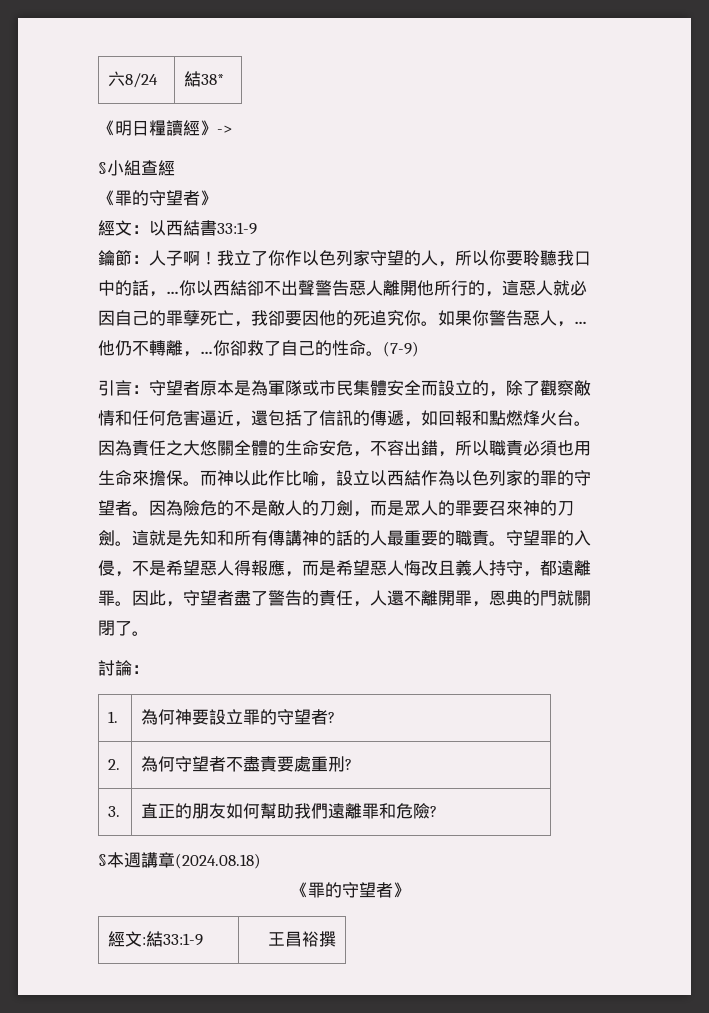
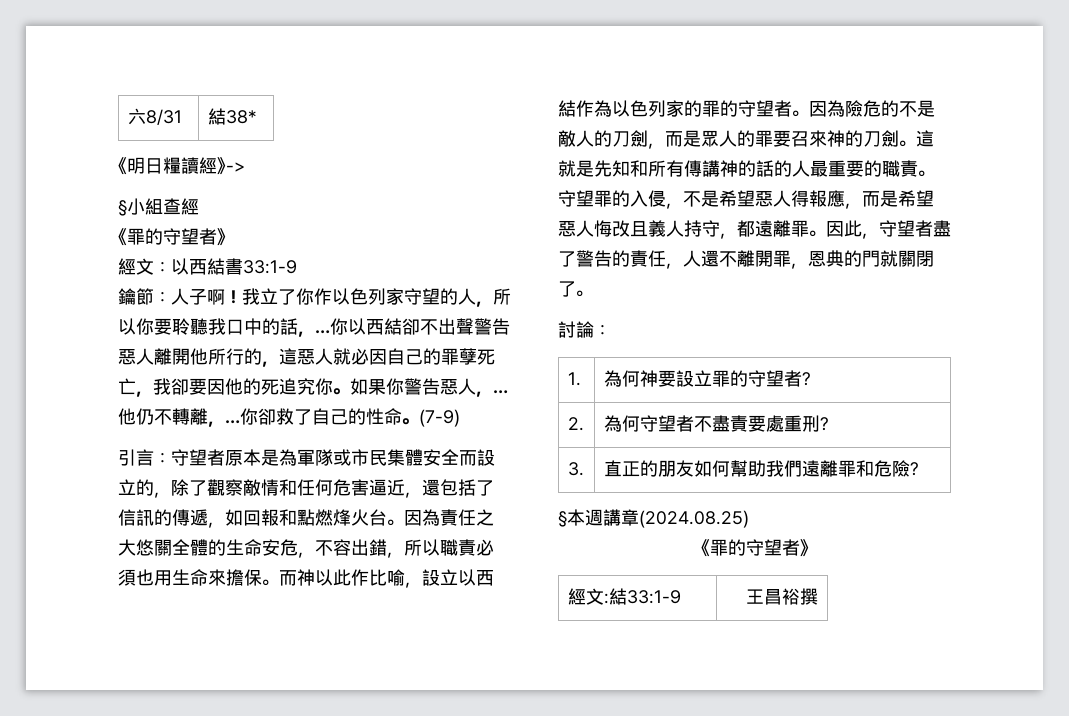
[125,73,159,88] 8/24 -> [145,109,182,125] 8/31
[175,853,261,869] (2024.08.18) -> [639,510,749,528] (2024.08.25)

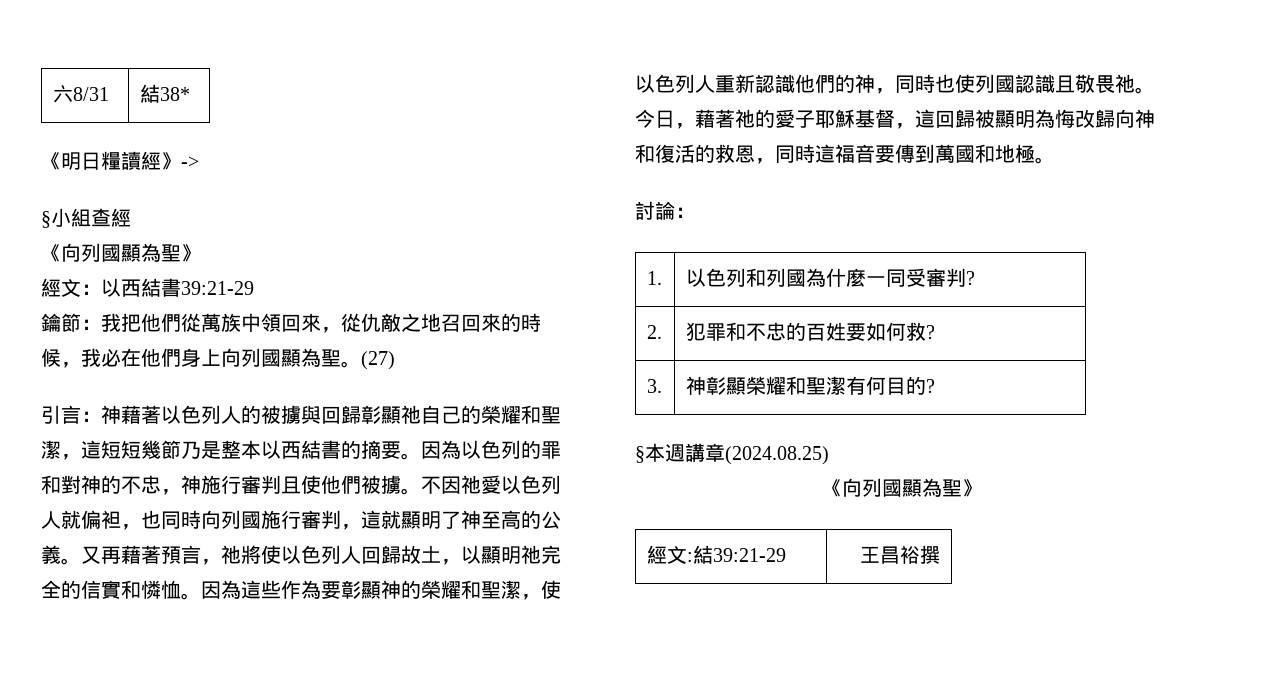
[127,228,217,245] 罪的守望者 -> [61,243,181,262] 向列國顯為聖
[243,260,297,274] 33:1-9 -> [181,281,254,295] 39:21-29
[171,288,511,307] [118,318,510,337] [118,348,495,367] [118,378,508,397] [118,408,460,427] [118,449,495,466] [118,479,494,498] [118,509,494,528] [118,539,494,558] [118,569,494,588] [558,100,935,117] [558,130,934,149] [558,160,935,177] [558,190,934,209] [558,220,951,239] [558,250,934,269] [558,281,593,297] [558,321,611,338] [567,372,581,386] [603,370,811,387] [567,417,584,431] [603,415,829,432] [567,462,584,476] [603,460,910,477] 人子啊！我立了你作以色列家守望的人，所以你要聆聽我口中的話，…你以西結卻不出聲警告惡人離開他所行的，這惡人就必因自己的罪孽死亡，我卻要因他的死追究你。如果你警告惡人，…他仍不轉離，…你卻救了自己的性命。(7-9) // 引言：守望者原本是為軍隊或市民集體安全而設立的，除了觀察敵情和任何危害逼近，還包括了信訊的傳遞，如回報和點燃烽火台。因為責任之大悠關全體的生命安危，不容出錯，所以職責必須也用生命來擔保。而神以此作比喻，設立以西結作為以色列家的罪的守望者。因為險危的不是敵人的刀劍，而是眾人的罪要召來神的刀劍。這就是先知和所有傳講神的話的人最重要的職責。守望罪的入侵，不是希望惡人得報應，而是希望惡人悔改且義人持守，都遠離罪。因此，守望者盡了警告的責任，人還不離開罪，恩典的門就關閉了。 // 討論： // 1. | 為何神要設立罪的守望者? // 2. | 為何守望者不盡責要處重刑? // 3. | 直正的朋友如何幫助我們遠離罪和危險 -> [101,313,541,333] [41,348,395,370] [41,405,561,424] [41,440,561,460] [41,475,561,495] [41,510,561,530] [41,545,561,565] [41,580,561,600] [635,74,1155,94] [635,109,1155,129] [635,144,1055,164] [635,201,695,220] [646,271,662,285] [685,268,975,287] [646,325,662,339] [685,322,935,341] [646,379,662,393] [685,376,926,395] 我把他們從萬族中領回來，從仇敵之地召回來的時候，我必在他們身上向列國顯為聖。(27) // 引言：神藉著以色列人的被擄與回歸彰顯祂自己的榮耀和聖潔，這短短幾節乃是整本以西結書的摘要。因為以色列的罪和對神的不忠，神施行審判且使他們被擄。不因祂愛以色列人就偏袒，也同時向列國施行審判，這就顯明了神至高的公義。又再藉著預言，祂將使以色列人回歸故土，以顯明祂完全的信實和憐恤。因為這些作為要彰顯神的榮耀和聖潔，使以色列人重新認識他們的神，同時也使列國認識且敬畏祂。今日，藉著祂的愛子耶穌基督，這回歸被顯明為悔改歸向神和復活的救恩，同時這福音要傳到萬國和地極。 // 討論： // 1. | 以色列和列國為什麼一同受審判? // 2. | 犯罪和不忠的百姓要如何救? // 3. | 神彰顯榮耀和聖潔有何目的
[709,539,800,556] 罪的守望者 -> [842,478,962,497] 向列國顯為聖
[626,590,681,604] 33:1-9 -> [712,548,786,562] 39:21-29

